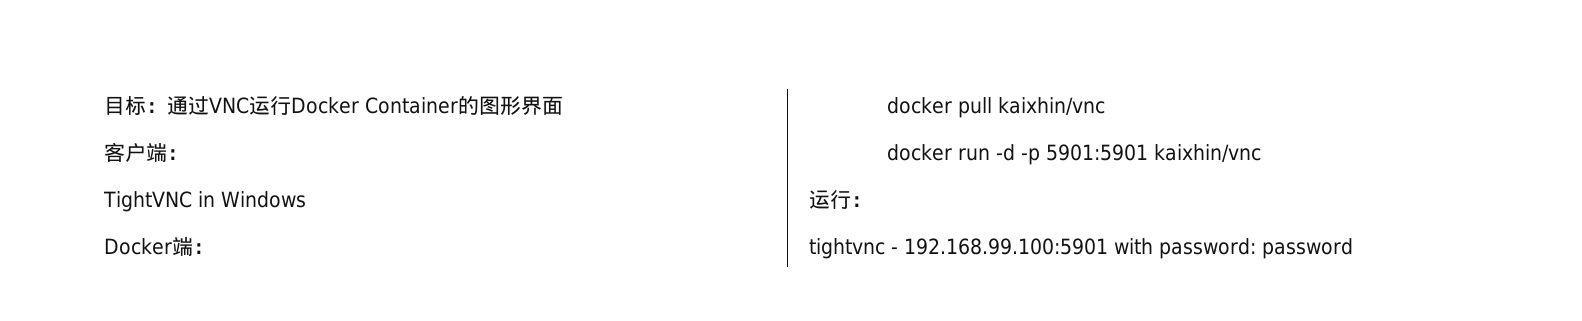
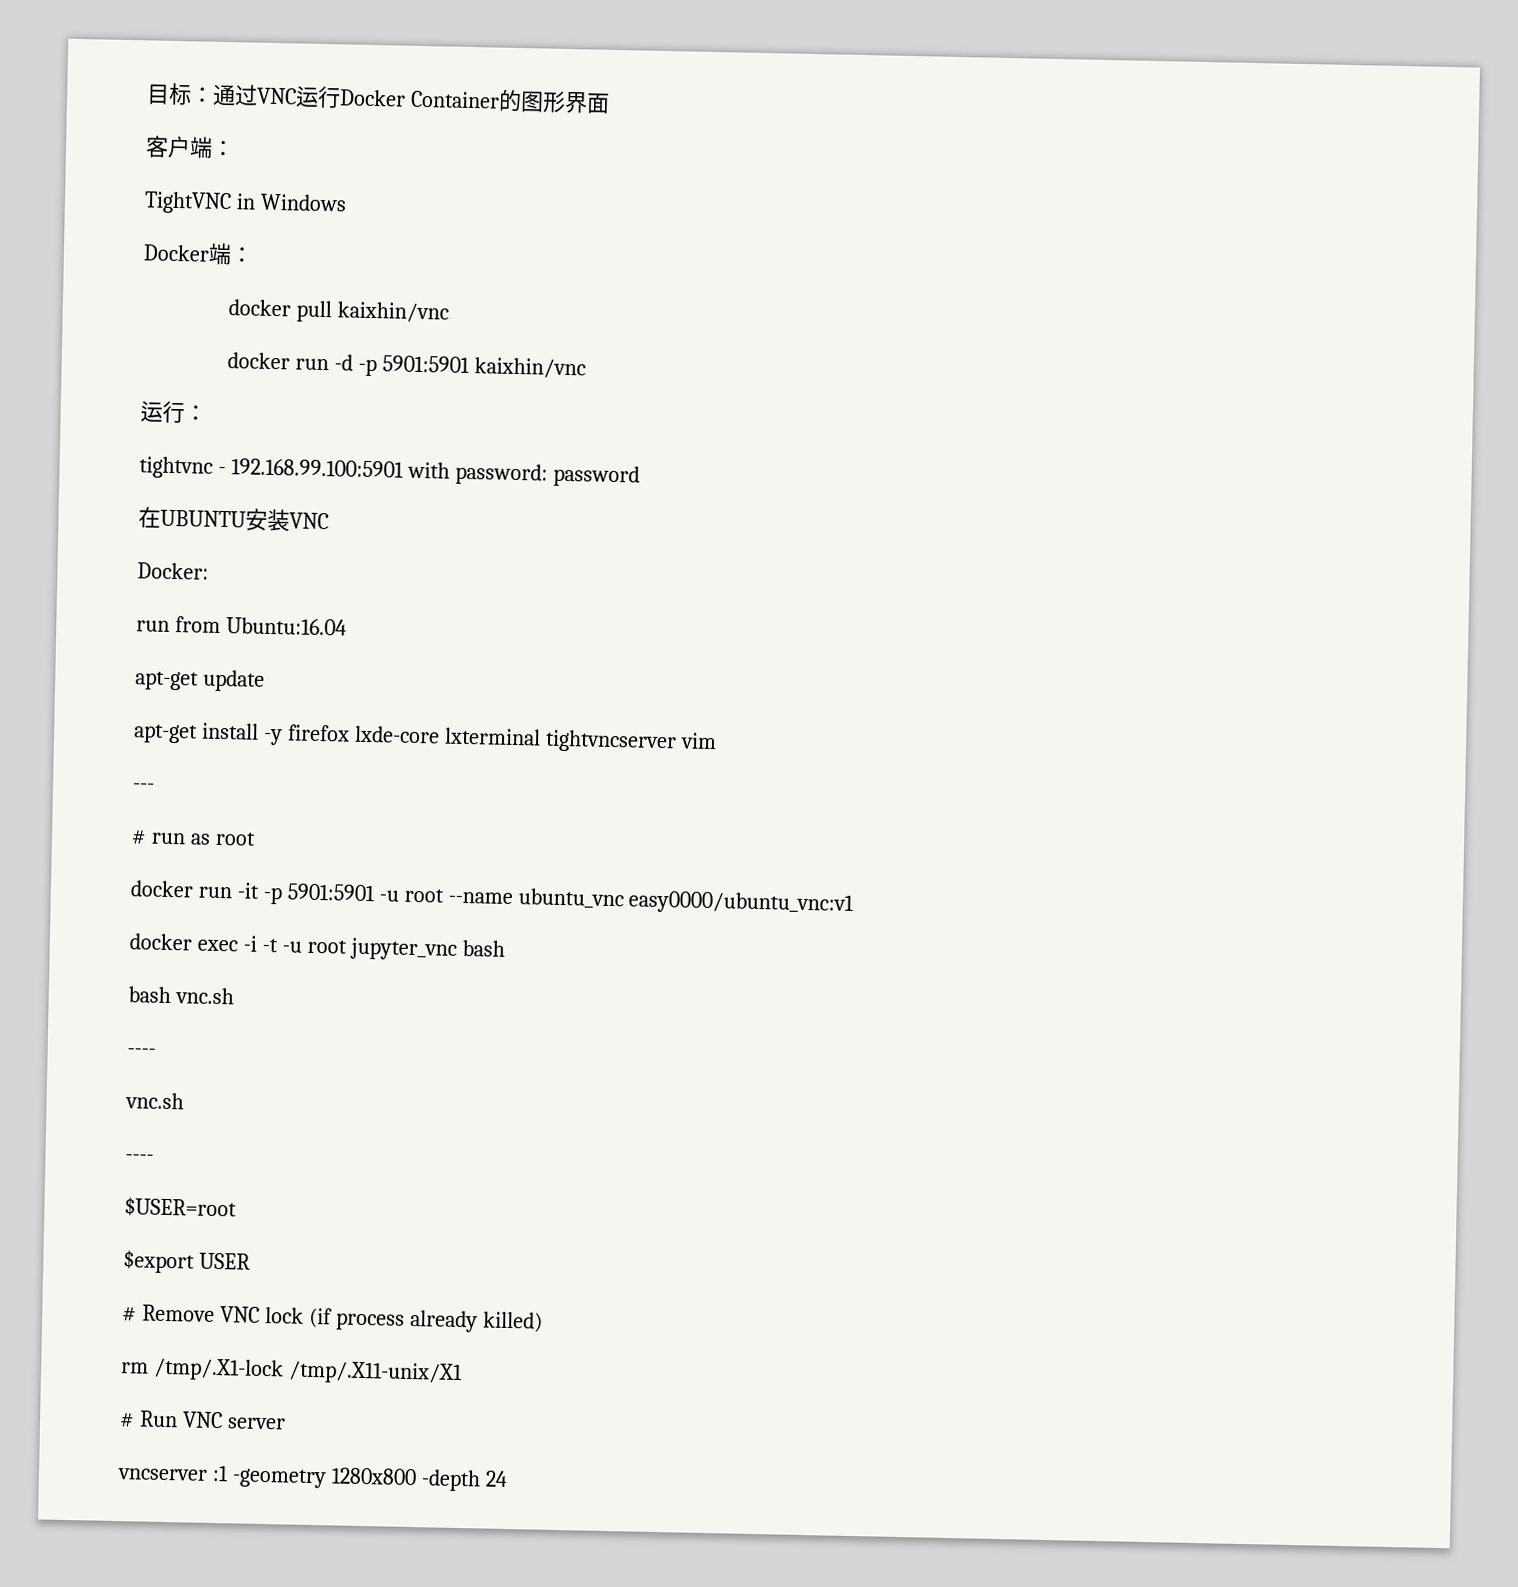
(1353, 248) none -> [138,506,329,532] [137,562,209,580] [136,616,347,636] [134,669,265,692] [133,722,717,754] [132,783,155,791] [131,829,256,846] [130,880,855,916] [129,933,505,961] [128,986,234,1005] [127,1048,156,1056] [125,1092,184,1110] [125,1154,154,1162] [124,1197,237,1219] [123,1250,251,1274] [122,1304,543,1333] [121,1357,463,1386] [119,1410,286,1430] [117,1464,508,1492] // 在UBUNTU安装VNC // Docker: // run from Ubuntu:16.04 // apt-get update // apt-get install -y firefox lxde-core lxterminal tightvncserver vim // --- // # run as root // docker run -it -p 5901:5901 -u root --name ubuntu_vnc easy0000/ubuntu_vnc:v1 // docker exec -i -t -u root jupyter_vnc bash // bash vnc.sh // ---- // vnc.sh // ---- // $USER=root // $export USER // # Remove VNC lock (if process already killed) // rm /tmp/.X1-lock /tmp/.X11-unix/X1 // # Run VNC server // vncserver :1 -geometry 1280x800 -depth 24

